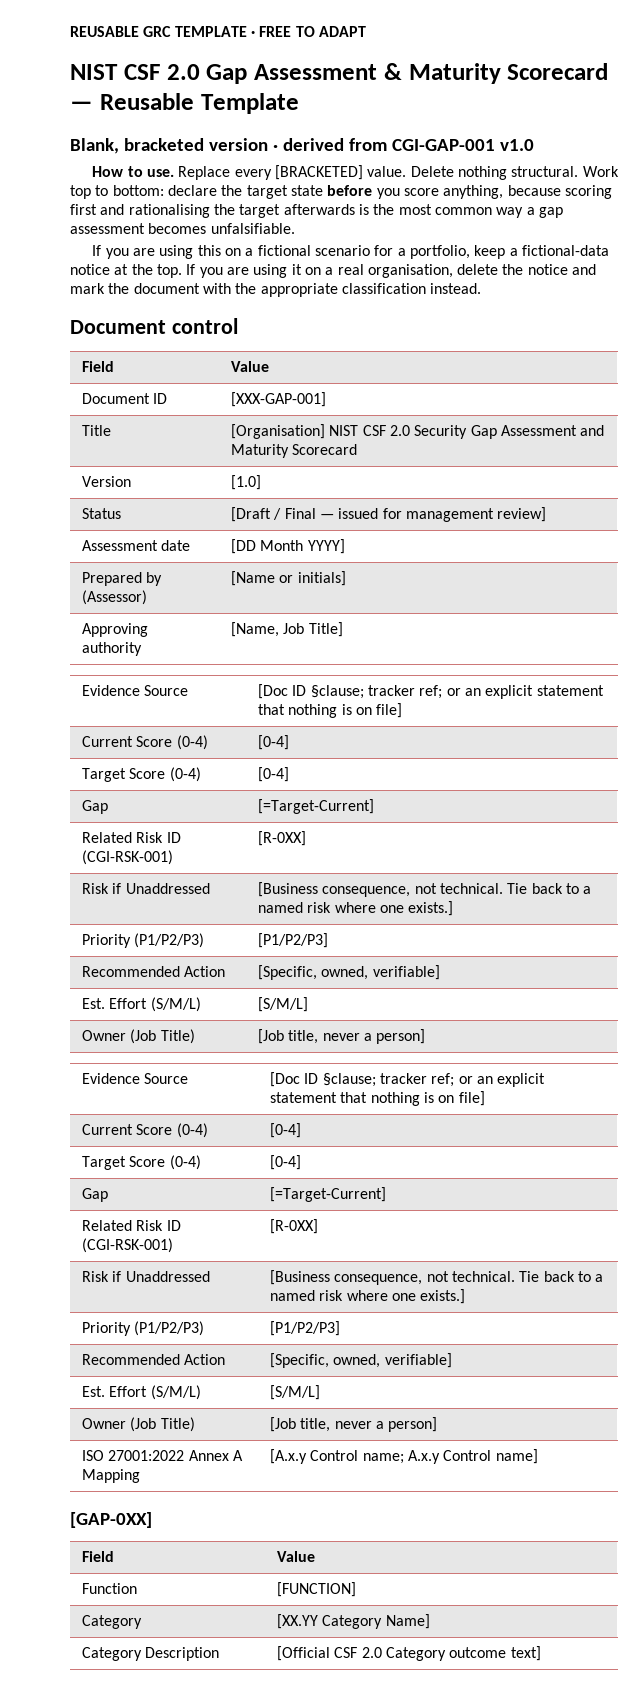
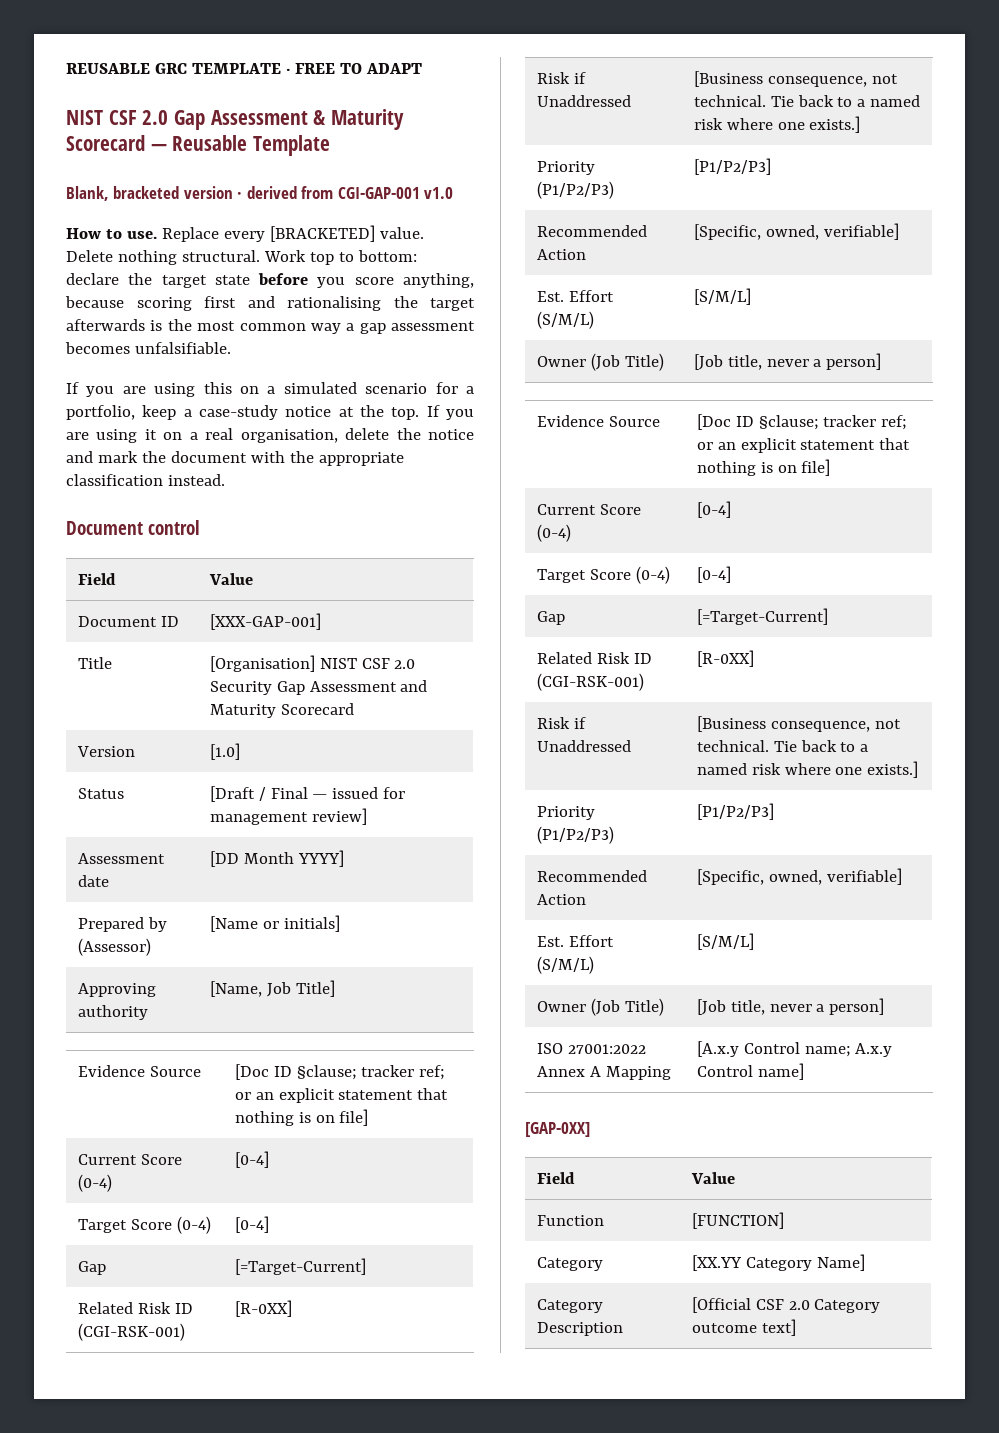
[257,245,311,256] fictional -> [283,382,357,394] simulated
[521,245,609,256] fictional-data -> [199,405,278,420] case-study

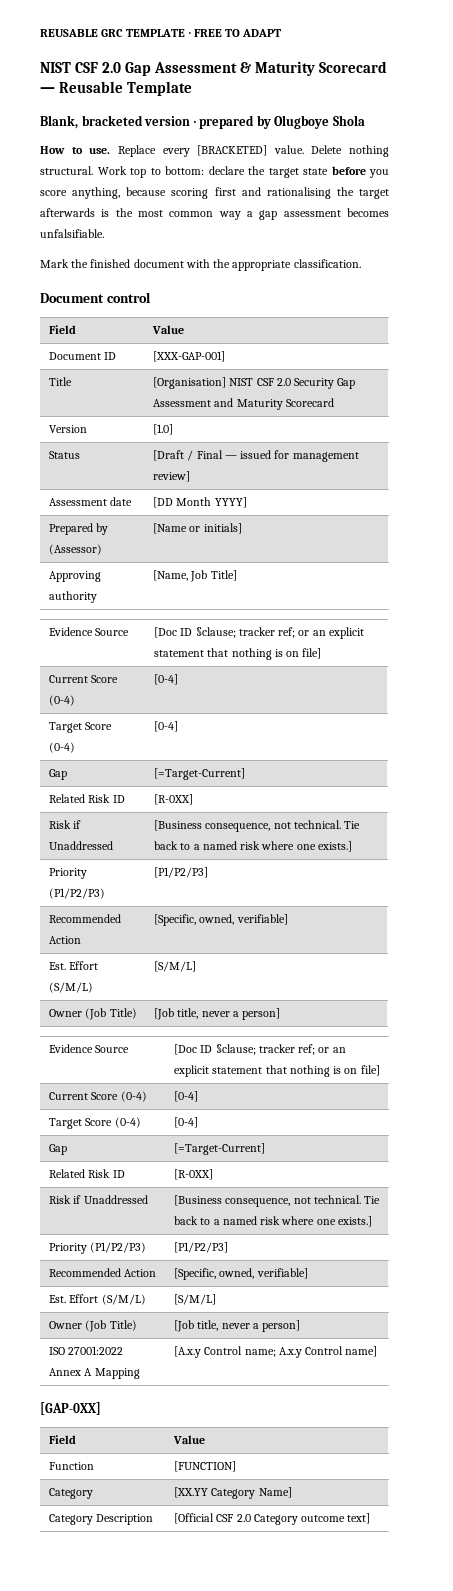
[246,186,454,199] derived from CGI-GAP-001 v1.0 -> [199,115,365,129] prepared by Olugboye Shola
[66,382,474,397] [66,405,474,420] [66,428,475,443] [66,451,166,463] If you are using this on a simulated scenario for a portfolio, keep a case-study notice at the top. If you are using it on a real organisation, delete the notice and mark the -> [40,259,131,268] Mark the finished
[66,474,225,486] classification instead. -> [293,259,361,268] classification.
[77,1323,185,1341] (CGI-RSK-001) -> (125, 799) none
[536,673,644,691] (CGI-RSK-001) -> (125, 1174) none

